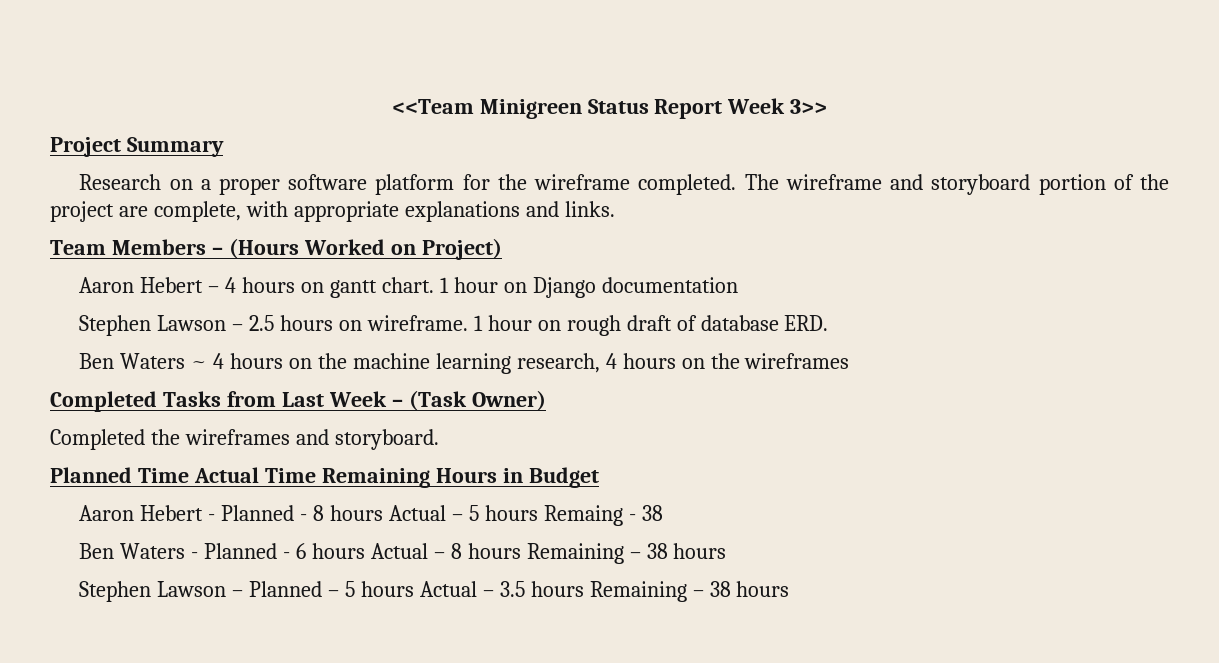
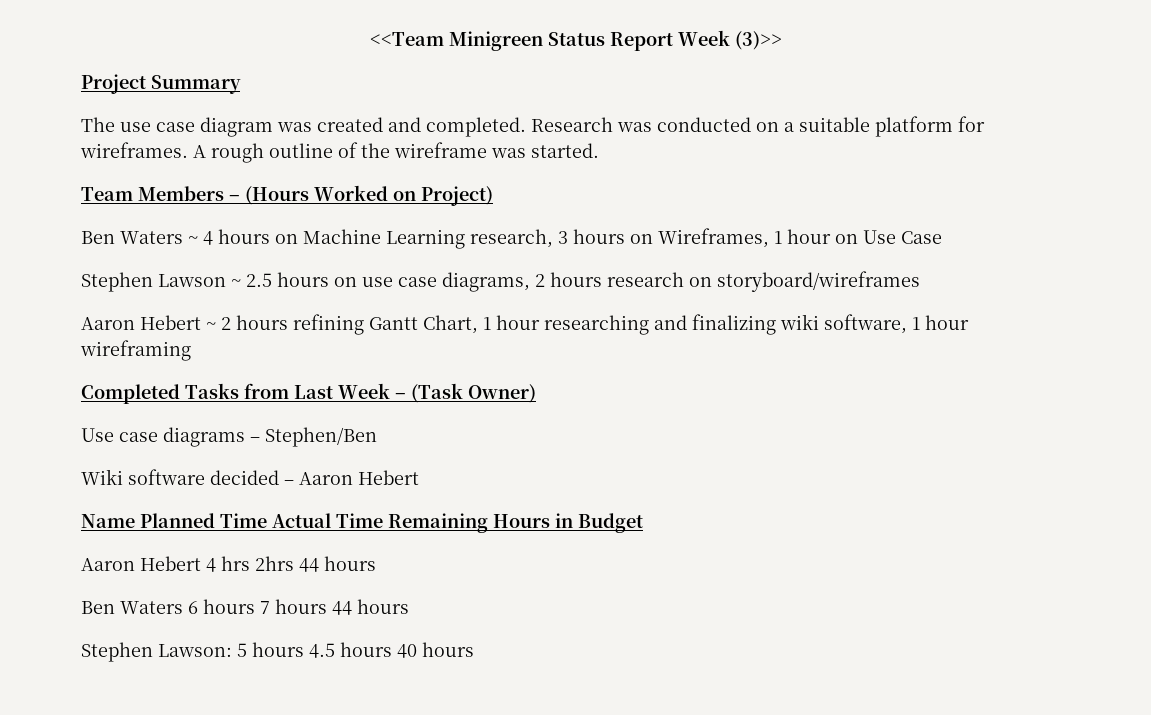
[790,99,828,114] 3>> -> [734,31,782,50] (3)>>
[79,174,1169,195] [50,201,615,222] Research on a proper software platform for the wireframe completed. The wireframe and storyboard portion of the project are complete, with appropriate explanations and links. -> [81,116,985,137] [80,142,599,163] The use case diagram was created and completed. Research was conducted on a suitable platform for wireframes. A rough outline of the wireframe was started.
[79,277,738,298] [79,315,829,336] // Aaron Hebert – 4 hours on gantt chart. 1 hour on Django documentation // Stephen Lawson – 2.5 hours on wireframe. 1 hour on rough draft of database ERD. -> (493, 196) none
[317,353,850,374] the machine learning research, 4 hours on the wireframes -> [303,228,942,249] [81,271,920,292] [81,314,969,335] [80,340,191,361] Machine Learning research, 3 hours on Wireframes, 1 hour on Use Case // Stephen Lawson ~ 2.5 hours on use case diagrams, 2 hours research on storyboard/wireframes // Aaron Hebert ~ 2 hours refining Gantt Chart, 1 hour researching and finalizing wiki software, 1 hour wireframing
[50,429,439,450] Completed the wireframes and storyboard. // -> [81,427,377,447] [81,469,419,485] [81,514,135,528] Use case diagrams – Stephen/Ben // Wiki software decided – Aaron Hebert // Name
[208,505,663,526] [79,543,727,564] [79,581,731,602] - Planned - 8 hours Actual – 5 hours Remaing - 38 // Ben Waters - Planned - 6 hours Actual – 8 hours Remaining – 38 hours // Stephen Lawson – Planned – 5 hours Actual – 3.5 hours Remaining – 38 -> [206,556,376,572] [81,599,409,615] [81,642,417,662] 4 hrs 2hrs 44 hours // Ben Waters 6 hours 7 hours 44 hours // Stephen Lawson: 5 hours 4.5 hours 40

